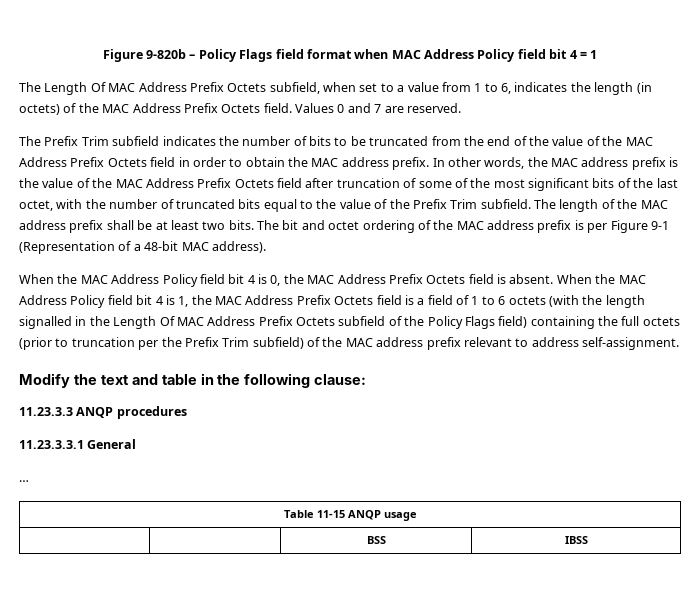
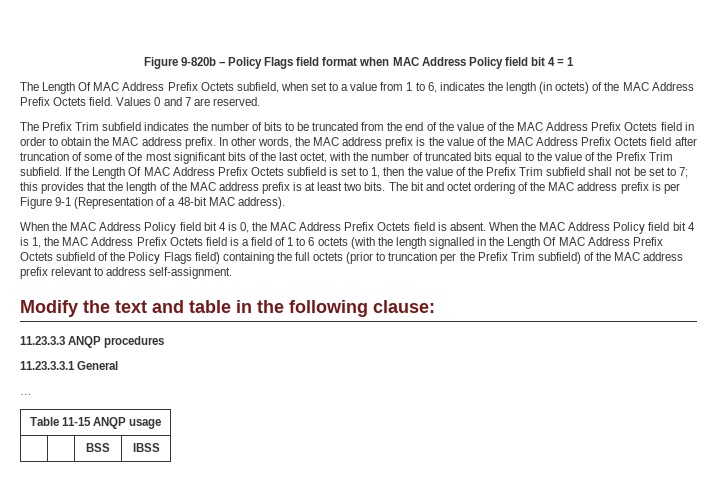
[534,199,556,209] The -> [65,167,688,179] [20,182,124,194] If the Length Of MAC Address Prefix Octets subfield is set to 1, then the value of the Prefix Trim subfield shall not be set to 7; this provides that the
[106,220,153,230] shall be -> [293,182,303,191] is

